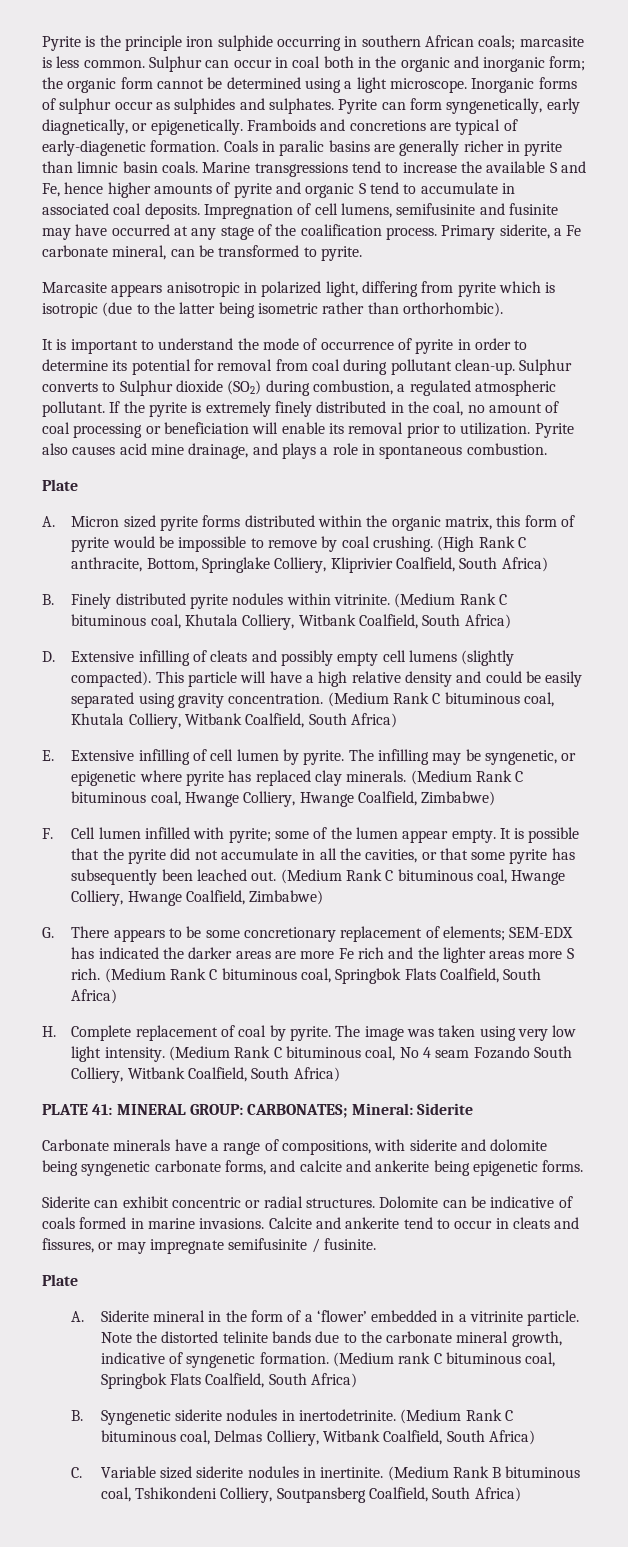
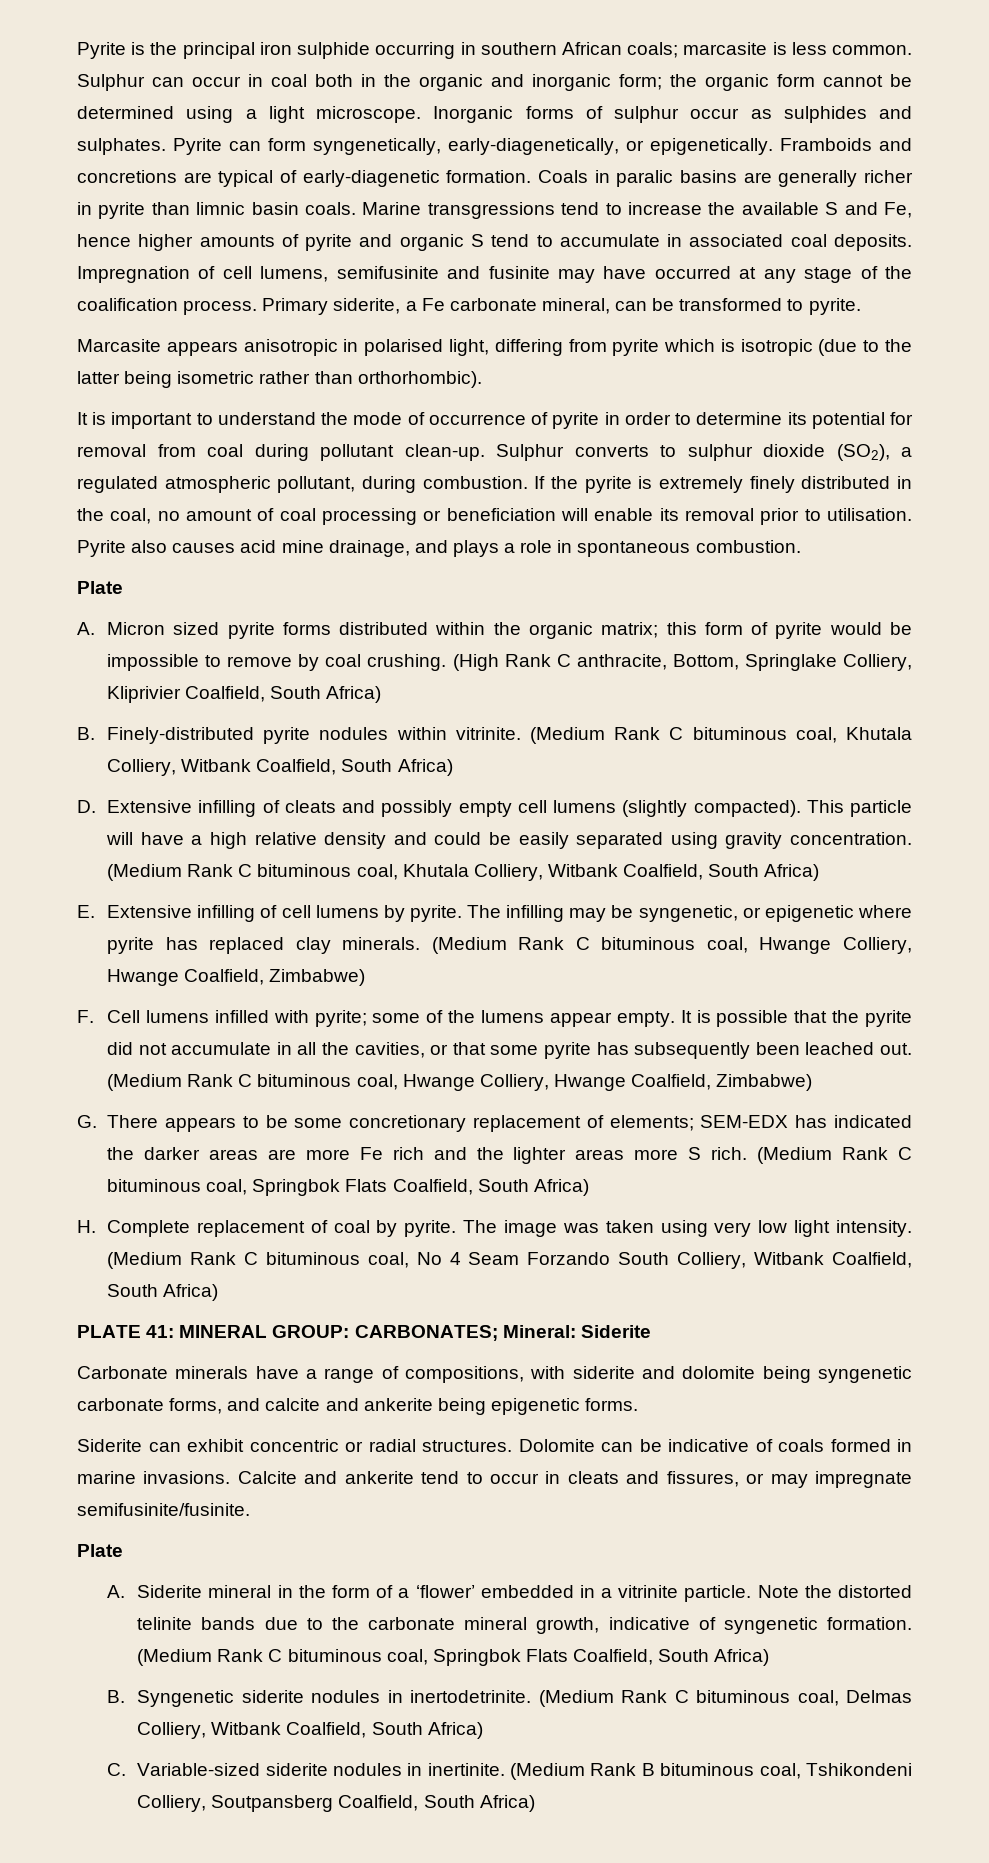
[124,35,182,51] principle -> [182,42,255,59] principal
[546,98,580,114] [42,119,128,135] early diagnetically, -> [448,138,619,155] early-diagenetically,
[261,281,322,297] polarized -> [364,339,444,356] polarised
[119,380,556,396] [42,401,105,417] Sulphur dioxide (SO2) during combustion, a regulated atmospheric pollutant. -> [687,444,912,461] [77,476,528,493] sulphur dioxide (SO2), a regulated atmospheric pollutant, during combustion.
[460,422,531,435] utilization. -> [827,508,913,521] utilisation.
[444,516,492,530] matrix, -> [601,622,659,638] matrix;
[71,593,186,609] Finely distributed -> [107,727,255,744] Finely-distributed
[236,749,279,761] lumen -> [315,905,379,918] lumens
[98,827,141,839] lumen -> [145,1010,209,1023] lumens
[355,827,398,839] lumen -> [481,1010,545,1023] lumens
[435,1046,530,1059] seam Fozando -> [468,1252,611,1265] Seam Forzando
[228,1238,376,1253] semifusinite / fusinite. -> [77,1503,250,1516] semifusinite/fusinite.
[398,1352,431,1364] rank -> [217,1649,264,1662] Rank
[100,1466,192,1479] Variable sized -> [137,1763,261,1776] Variable-sized

